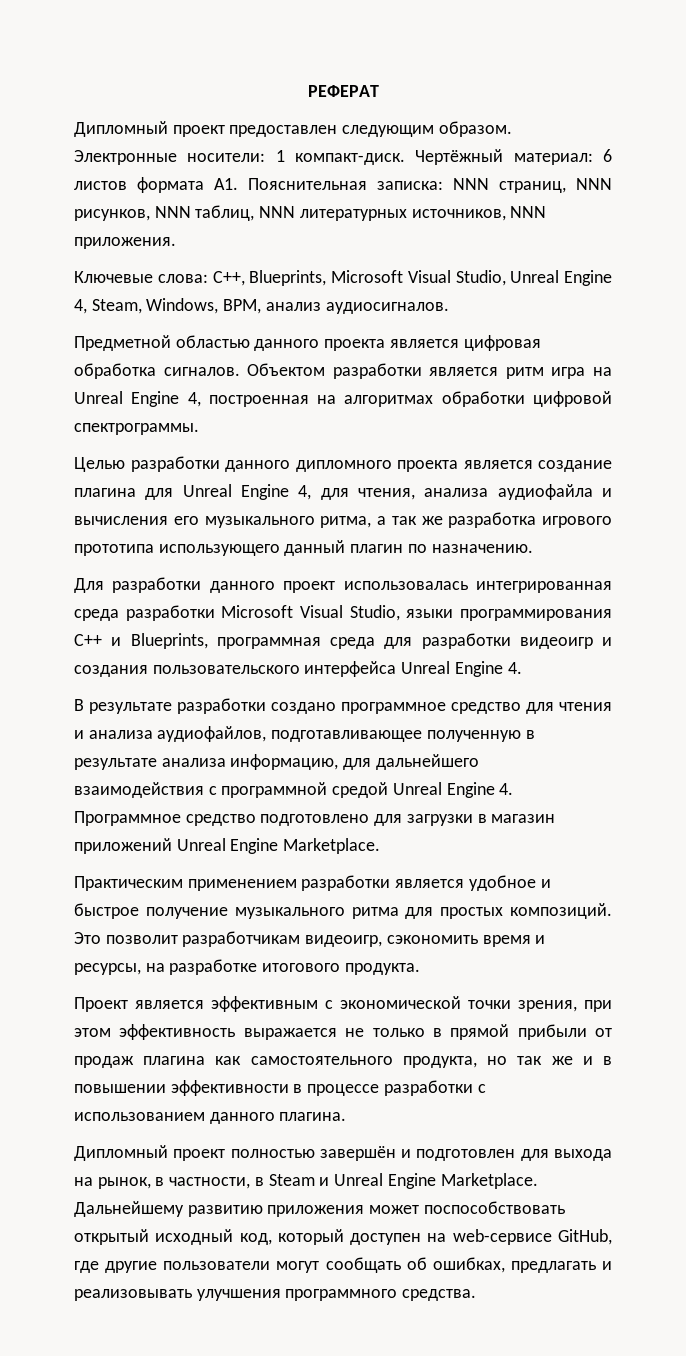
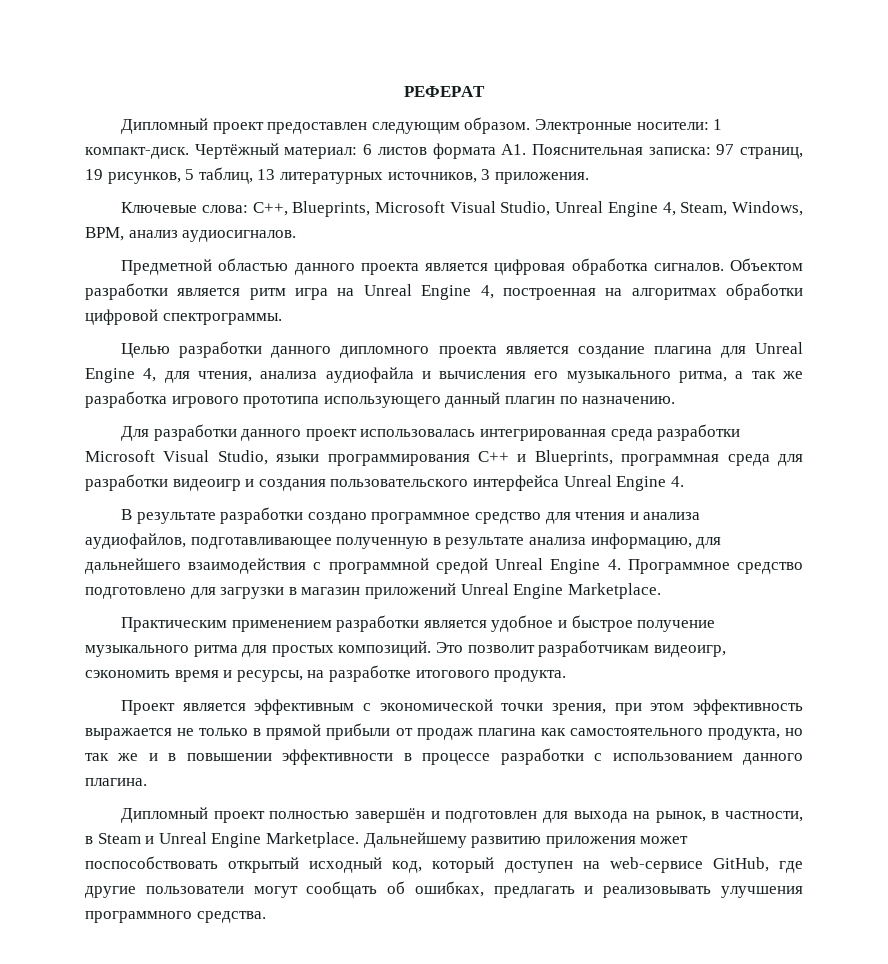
[453,178,612,193] [74,205,296,221] NNN страниц, NNN рисунков, NNN таблиц, NNN -> [716,144,803,159] [85,167,276,184] 97 страниц, 19 рисунков, 5 таблиц, 13
[510,206,547,218] NNN -> [481,169,491,180] 3

